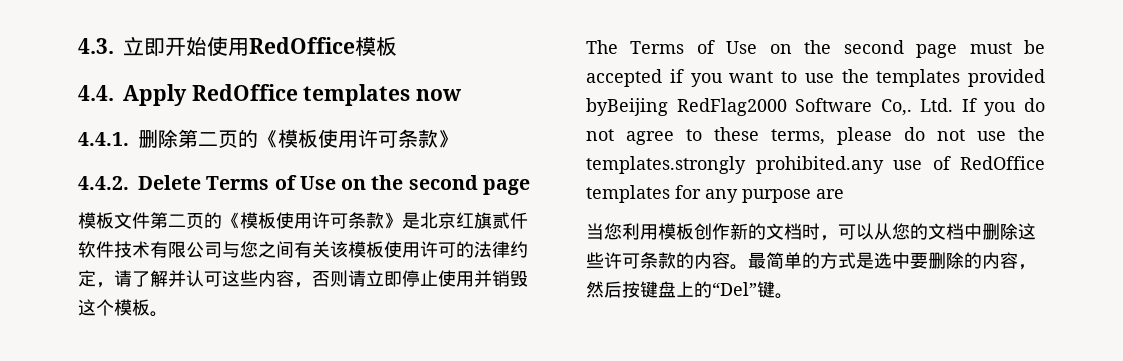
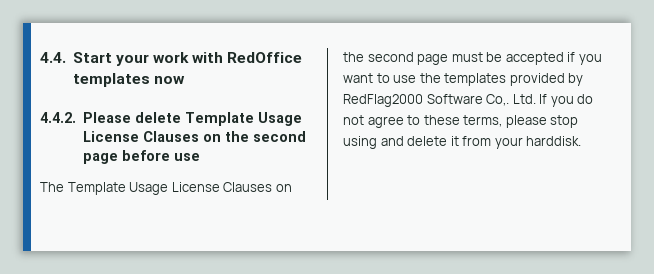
[78,36,397,57] [78,84,462,106] [78,129,458,148] [78,175,530,195] [78,212,528,229] [78,241,528,258] [78,270,528,288] [78,299,168,317] [586,40,758,54] 4.3.立即开始使用RedOffice模板 // 4.4. Apply RedOffice templates now // 4.4.1.删除第二页的《模板使用许可条款》 // 4.4.2. Delete Terms of Use on the second page // 模板文件第二页的《模板使用许可条款》是北京红旗贰仟软件技术有限公司与您之间有关该模板使用许可的法律约定，请了解并认可这些内容，否则请立即停止使用并销毁这个模板。 // The Terms of Use -> [40,52,303,66] [72,73,185,87] [40,112,302,126] [82,131,306,142] [82,150,200,164] [40,182,273,195] 4.4. Start your work with RedOffice templates now // 4.4.2. Please delete Template Usage License Clauses on the second page before use // The Template Usage License Clauses
[586,98,668,116] byBeijing -> [568,73,584,86] by
[904,127,1045,141] [586,156,1045,174] [586,185,844,203] [586,223,1036,241] [586,252,1036,270] [586,281,793,299] do not use the templates.strongly prohibited.any use of RedOffice templates for any purpose are // 当您利用模板创作新的文档时，可以从您的文档中删除这些许可条款的内容。最简单的方式是选中要删除的内容，然后按键盘上的“Del”键。 -> [550,115,579,128] [343,136,582,149] stop using and delete it from your harddisk.

